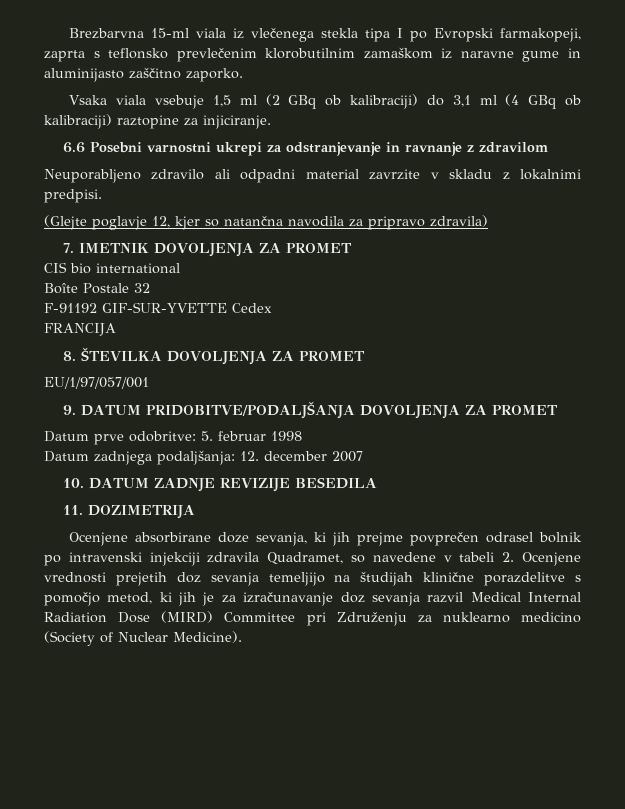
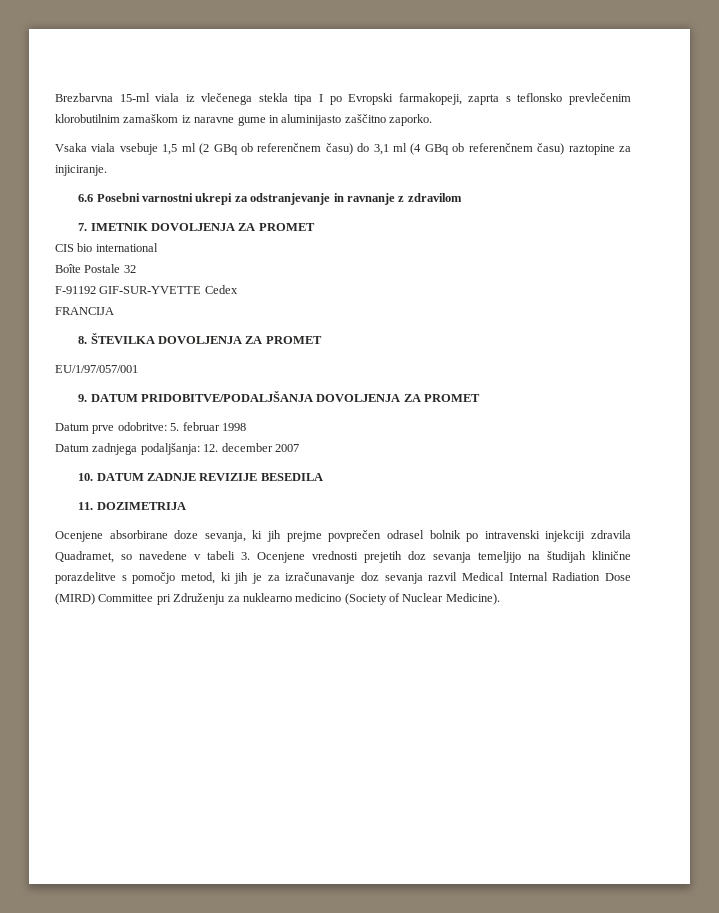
[350,94,419,109] kalibraciji) -> [257,143,353,155] referenčnem času)
[44,114,112,129] kalibraciji) -> [468,143,565,155] referenčnem času)
[44,169,582,183] [44,189,102,203] [44,215,488,230] // Neuporabljeno zdravilo ali odpadni material zavrzite v skladu z lokalnimi predpisi. // (Glejte poglavje 12, kjer so natančna navodila za pripravo zdravila) -> (462, 197) none
[502,552,515,562] 2. -> [241,552,250,560] 3.

